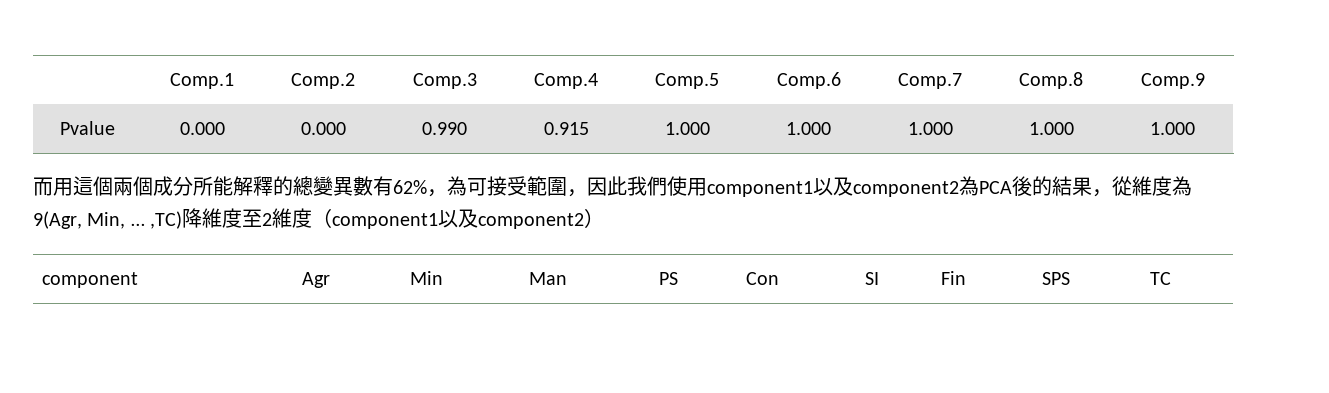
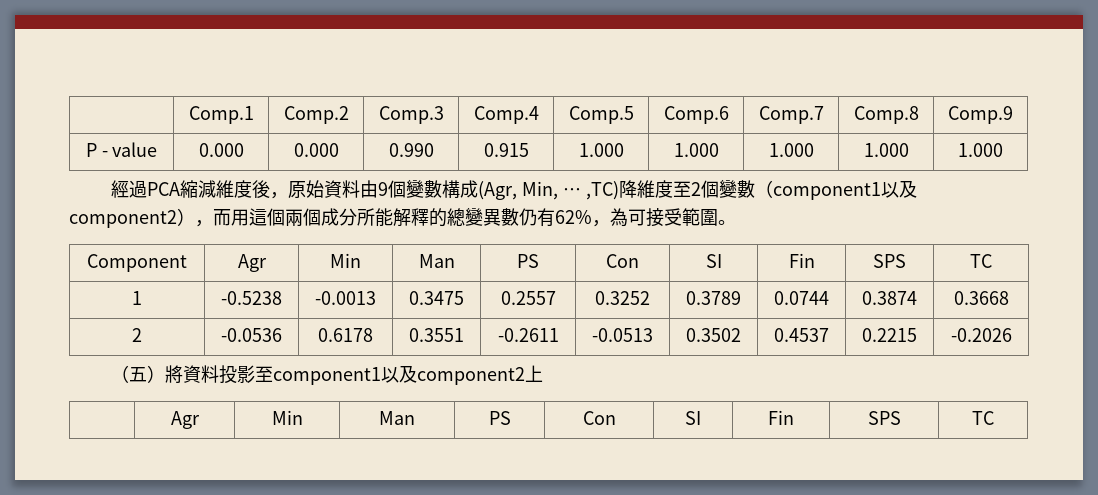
[60,121,115,135] Pvalue -> [85,142,158,157] P - value
(1195, 128) none -> [110,179,917,200] [69,208,213,228] 經過PCA縮減維度後，原始資料由9個變數構成(Agr, Min, … ,TC)降維度至2個變數（component1以及component2），
(373, 186) none -> [519,208,537,226] 仍
[567,176,1192,197] [33,208,605,229] [42,272,139,288] [302,272,331,288] [410,271,444,285] [529,272,568,285] [659,272,679,285] [746,272,780,285] [865,272,880,285] [941,271,967,285] [1042,272,1071,285] [1150,272,1172,285] ，因此我們使用component1以及component2為PCA後的結果，從維度為9(Agr, Min, … ,TC)降維度至2維度（component1以及component2） // component | Agr | Min | Man | PS | Con | SI | Fin | SPS | TC -> [718,220,736,225] [87,254,187,272] [237,254,267,272] [330,253,361,268] [418,254,455,268] [517,254,539,268] [606,254,639,268] [705,254,722,268] [788,253,815,268] [873,254,906,268] [970,254,992,268] [132,291,142,305] [220,291,282,305] [315,291,376,305] [409,291,464,305] [500,291,556,305] [595,291,650,305] [686,291,741,305] [774,291,829,305] [862,291,917,305] [953,291,1009,305] [132,328,142,342] [220,328,282,342] [318,328,373,342] [409,328,464,342] [497,328,559,342] [592,328,653,342] [686,328,741,342] [774,328,829,342] [862,328,917,342] [950,328,1012,342] [110,365,543,385] [170,411,200,429] [271,410,303,425] [379,411,415,425] [488,411,511,425] [582,411,616,425] [685,411,701,425] [768,410,794,425] [867,411,901,425] [972,411,994,425] 。 // Component | Agr | Min | Man | PS | Con | SI | Fin | SPS | TC // 1 | -0.5238 | -0.0013 | 0.3475 | 0.2557 | 0.3252 | 0.3789 | 0.0744 | 0.3874 | 0.3668 // 2 | -0.0536 | 0.6178 | 0.3551 | -0.2611 | -0.0513 | 0.3502 | 0.4537 | 0.2215 | -0.2026 // （五）將資料投影至component1以及component2上 // | Agr | Min | Man | PS | Con | SI | Fin | SPS | TC

